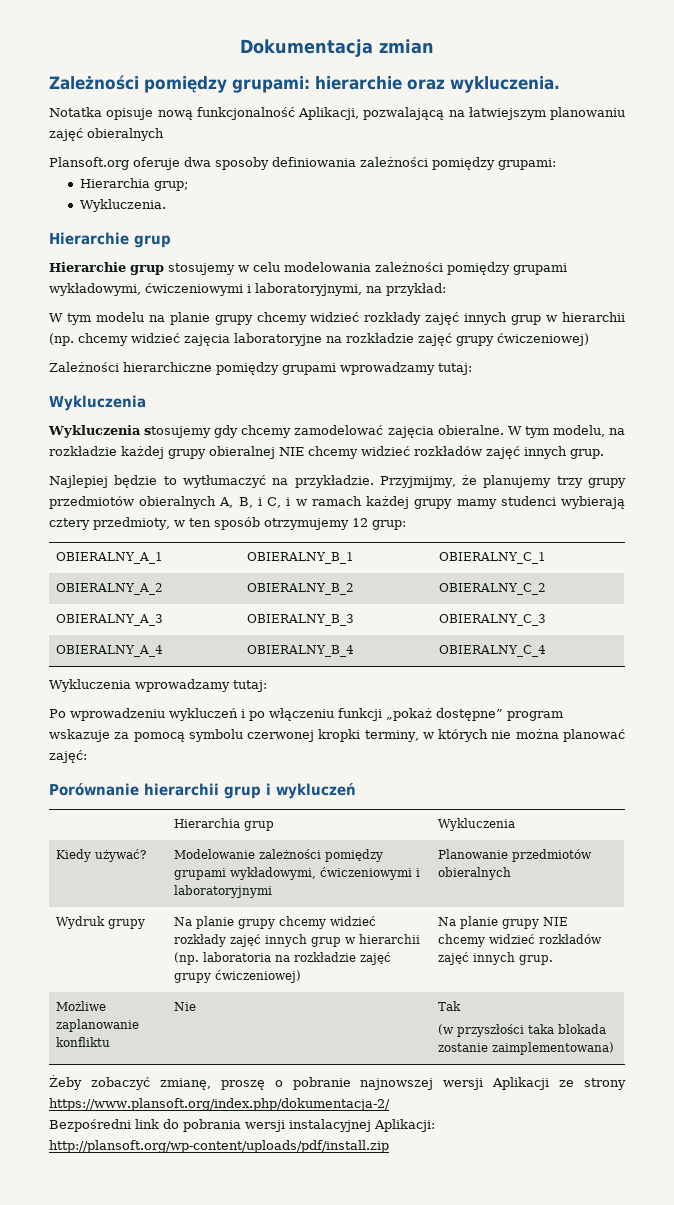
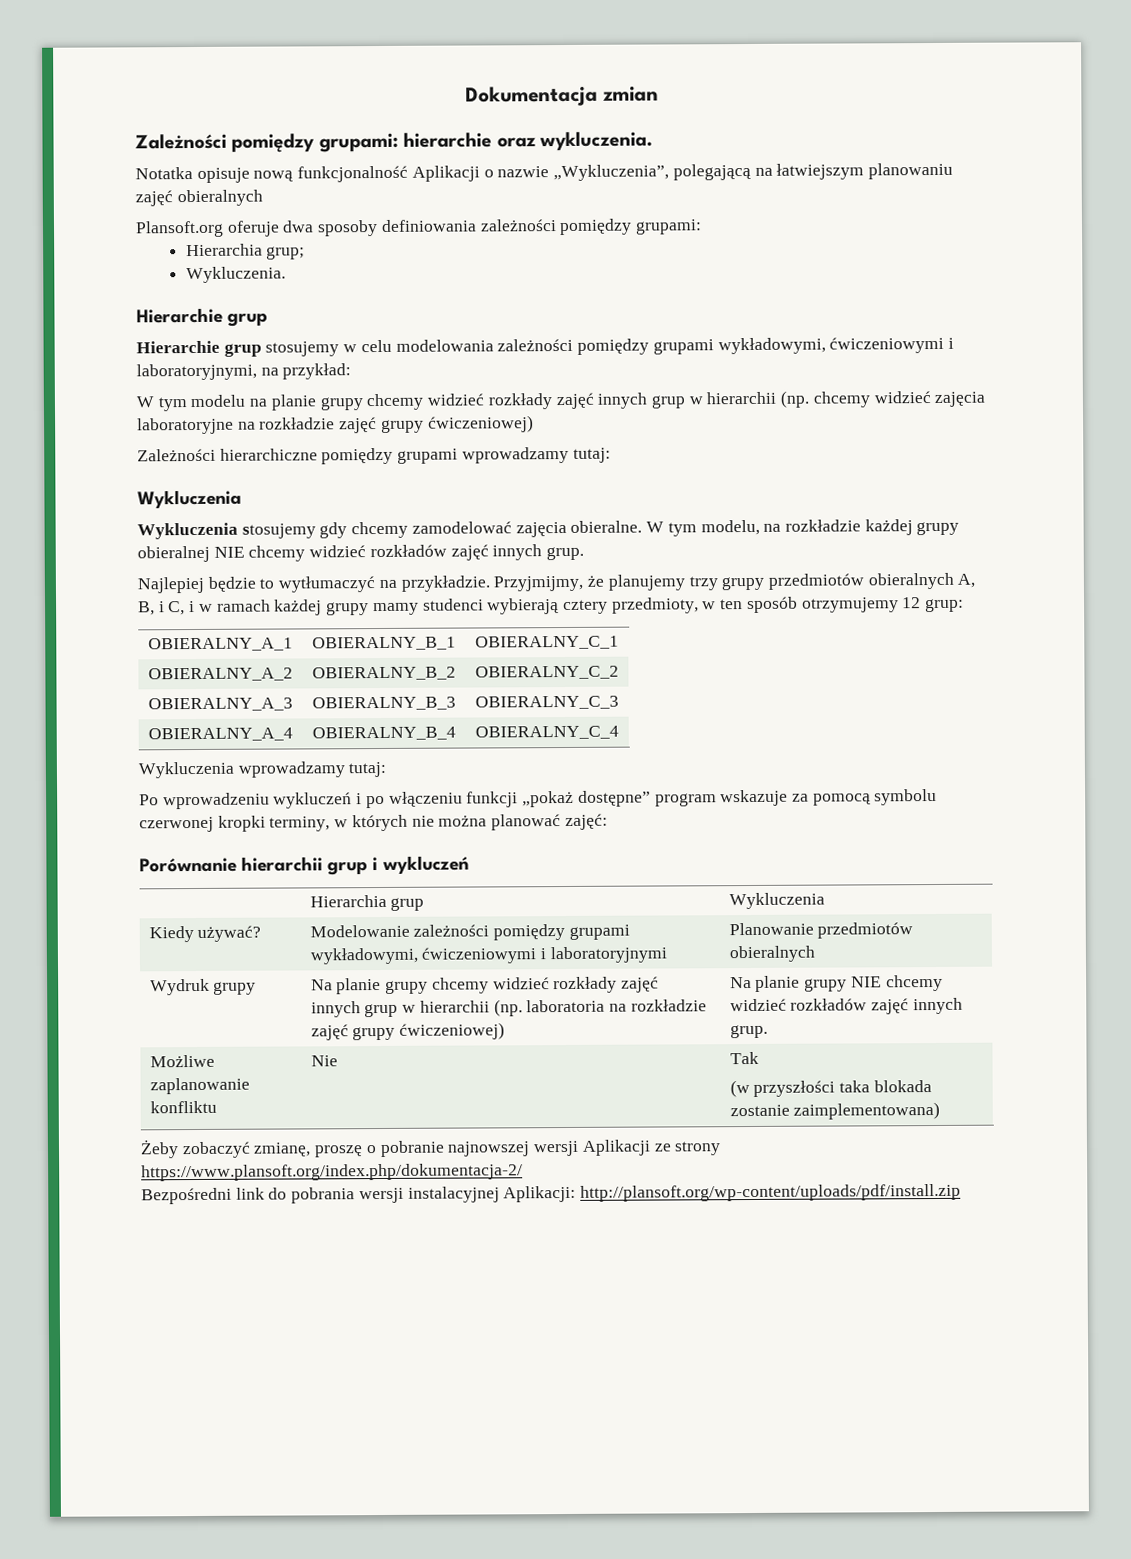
[298,107,445,120] Aplikacji, pozwalającą -> [411,163,751,182] Aplikacji o nazwie „Wykluczenia”, polegającą

